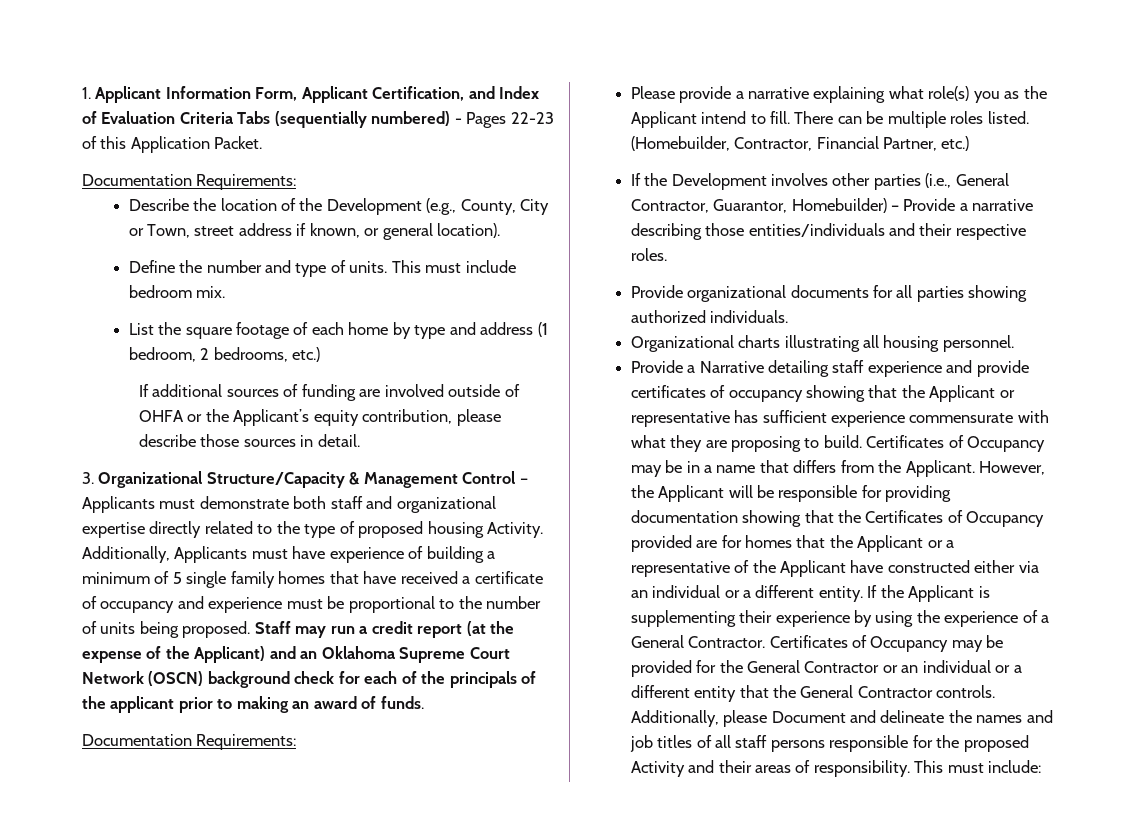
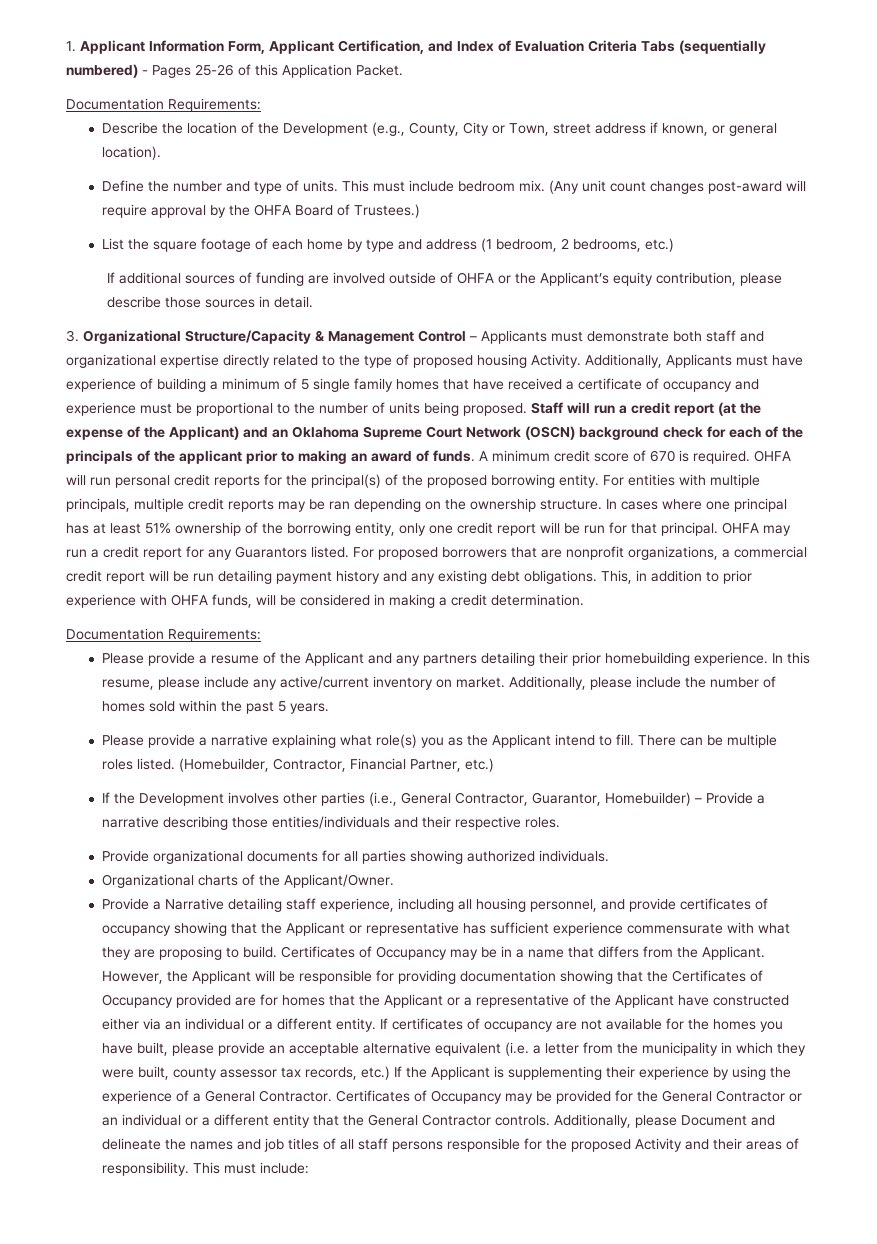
[510,112,554,124] 22-23 -> [195,64,234,76] 25-26
(226, 292) none -> [548,180,806,194] [101,204,420,218] (Any unit count changes post-award will require approval by the OHFA Board of Trustees.)
[295,626,327,638] may -> [567,402,590,413] will
[82,734,297,750] // Documentation Requirements: -> [479,450,791,464] [66,474,760,488] [66,498,787,512] [66,522,791,536] [66,546,807,560] [66,570,752,584] [66,594,584,608] [66,628,261,642] [101,652,810,666] [101,676,776,690] [101,700,329,714] A minimum credit score of 670 is required. OHFA will run personal credit reports for the principal(s) of the proposed borrowing entity. For entities with multiple principals, multiple credit reports may be ran depending on the ownership structure. In cases where one principal has at least 51% ownership of the borrowing entity, only one credit report will be run for that principal. OHFA may run a credit report for any Guarantors listed. For proposed borrowers that are nonprofit organizations, a commercial credit report will be run detailing payment history and any existing debt obligations. This, in addition to prior experience with OHFA funds, will be considered in making a credit determination. // Documentation Requirements: // Please provide a resume of the Applicant and any partners detailing their prior homebuilding experience. In this resume, please include any active/current inventory on market. Additionally, please include the number of homes sold within the past 5 years.
[784,335,1014,352] illustrating all housing personnel. -> [241,874,394,888] of the Applicant/Owner.
[867,361,942,377] experience -> [319,898,597,912] experience, including all housing personnel,
(878, 591) none -> [391,1018,783,1032] [101,1042,806,1056] [101,1066,402,1080] certificates of occupancy are not available for the homes you have built, please provide an acceptable alternative equivalent (i.e. a letter from the municipality in which they were built, county assessor tax records, etc.) If

